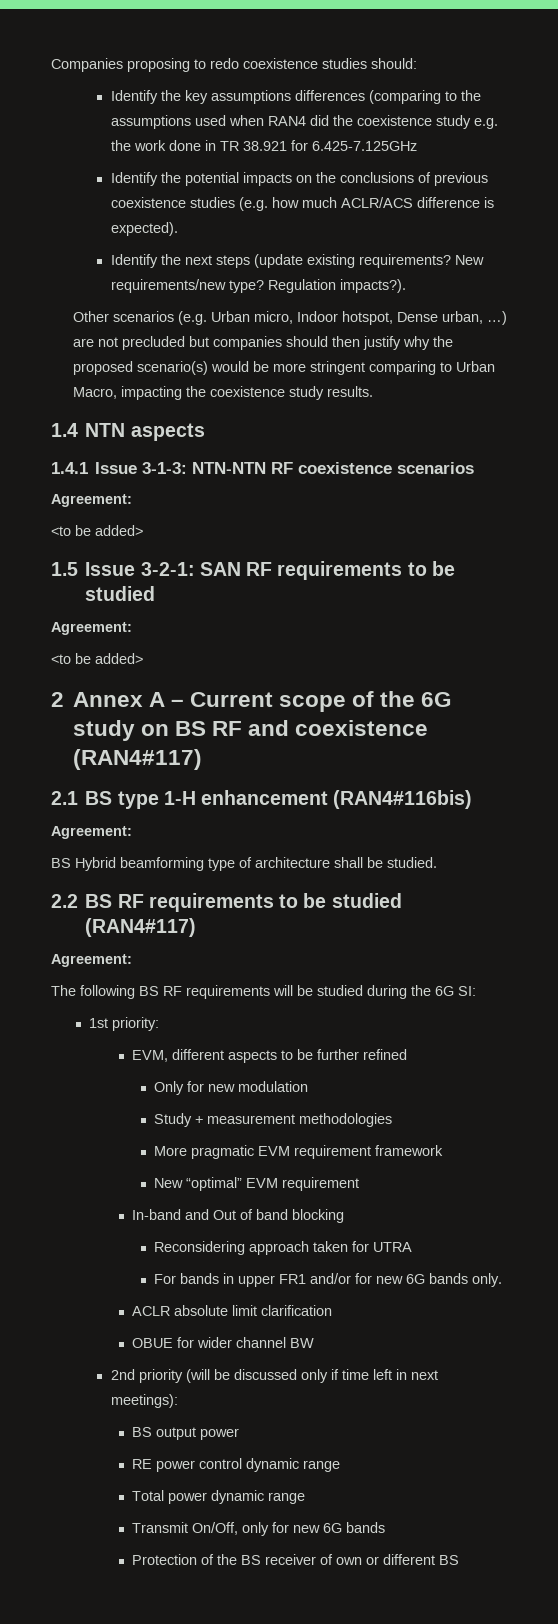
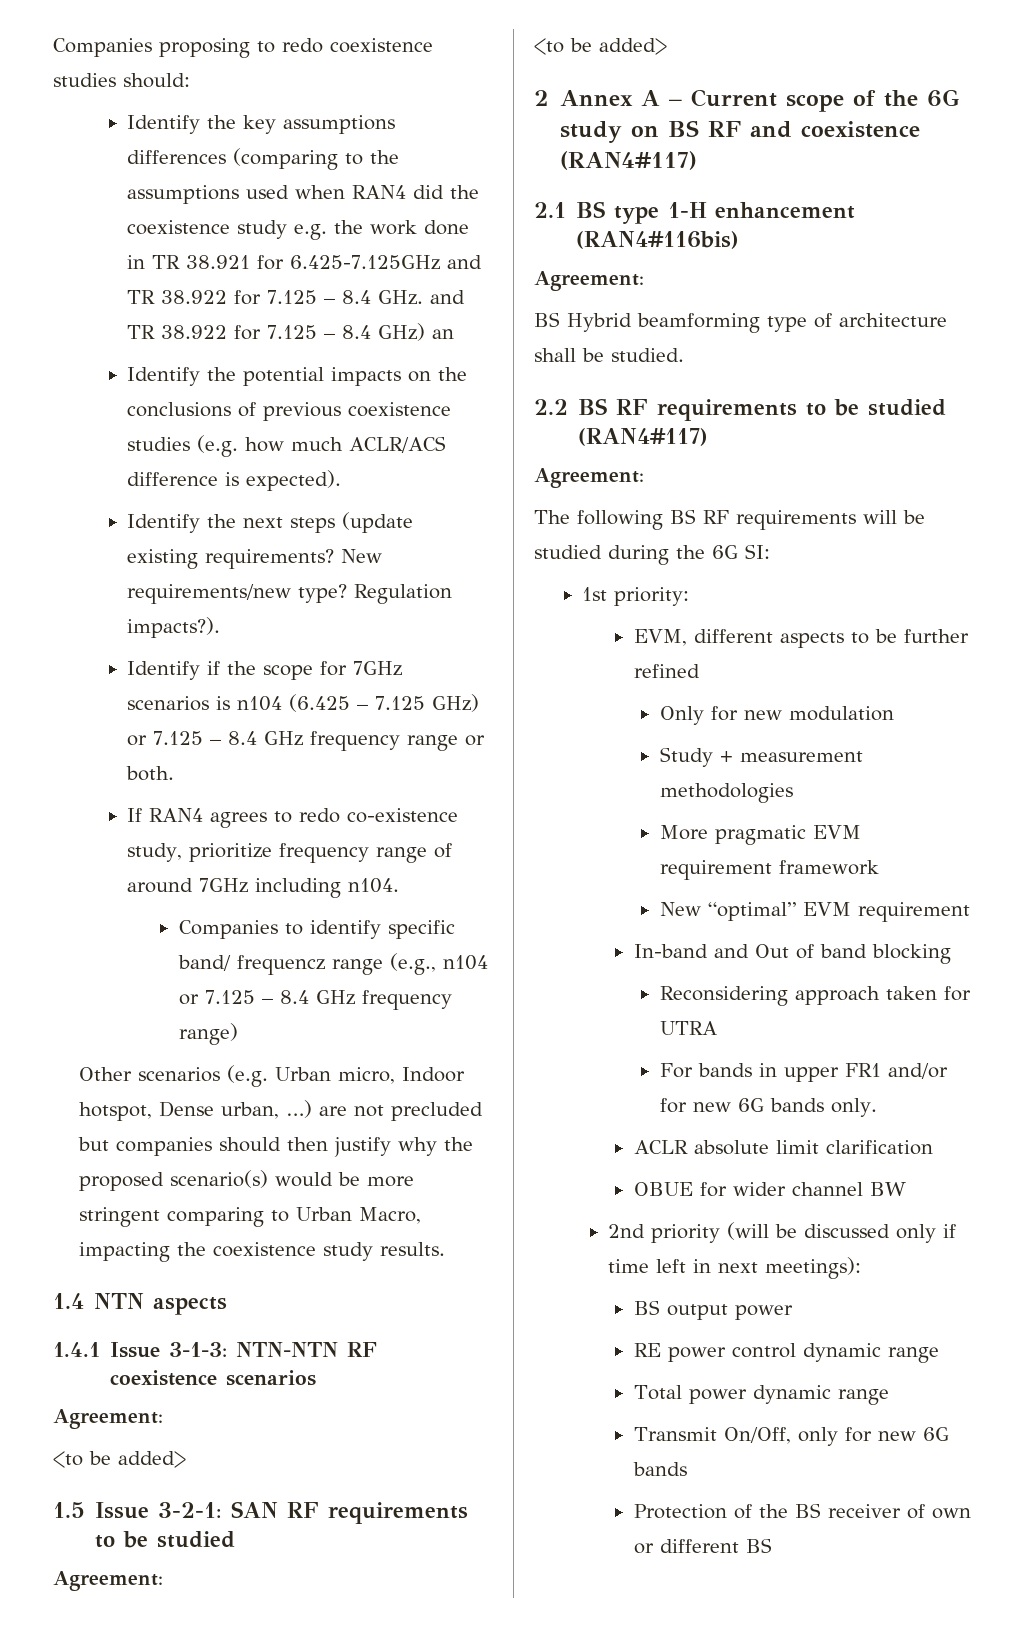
(417, 146) none -> [447,255,483,269] [127,290,466,305] [127,323,455,341] and TR 38.922 for 7.125 – 8.4 GHz. and TR 38.922 for 7.125 – 8.4 GHz) an
(406, 286) none -> [127,661,403,680] [127,694,480,712] [127,731,486,751] [126,766,175,781] [127,808,459,828] [127,843,453,863] [127,878,400,898] [178,920,455,939] [177,953,488,975] [178,990,452,1010] [178,1023,238,1045] // Identify if the scope for 7GHz scenarios is n104 (6.425 – 7.125 GHz) or 7.125 – 8.4 GHz frequency range or both. // If RAN4 agrees to redo co-existence study, prioritize frequency range of around 7GHz including n104. // Companies to identify specific band/ frequencz range (e.g., n104 or 7.125 – 8.4 GHz frequency range)

